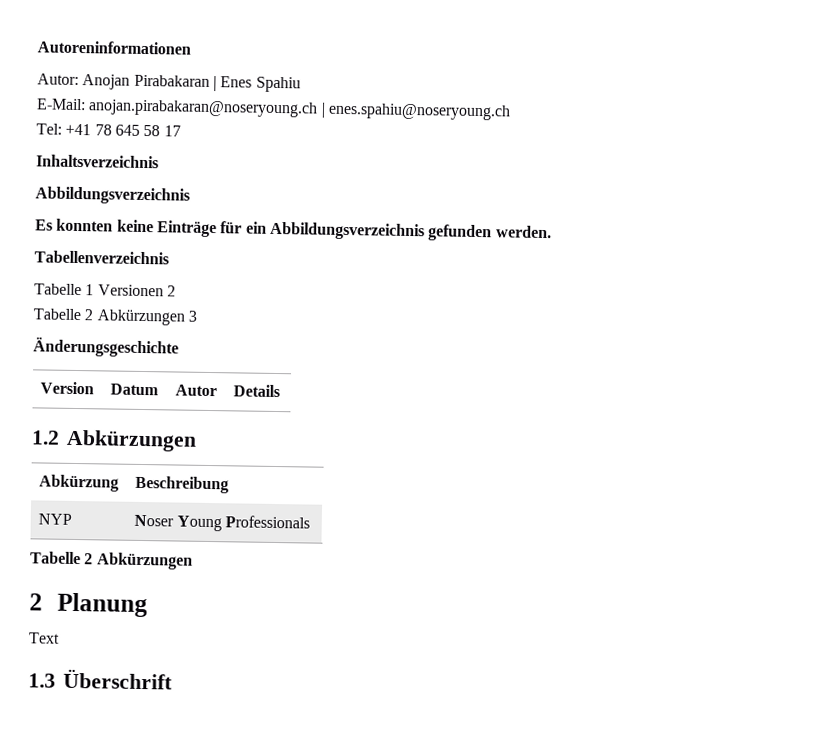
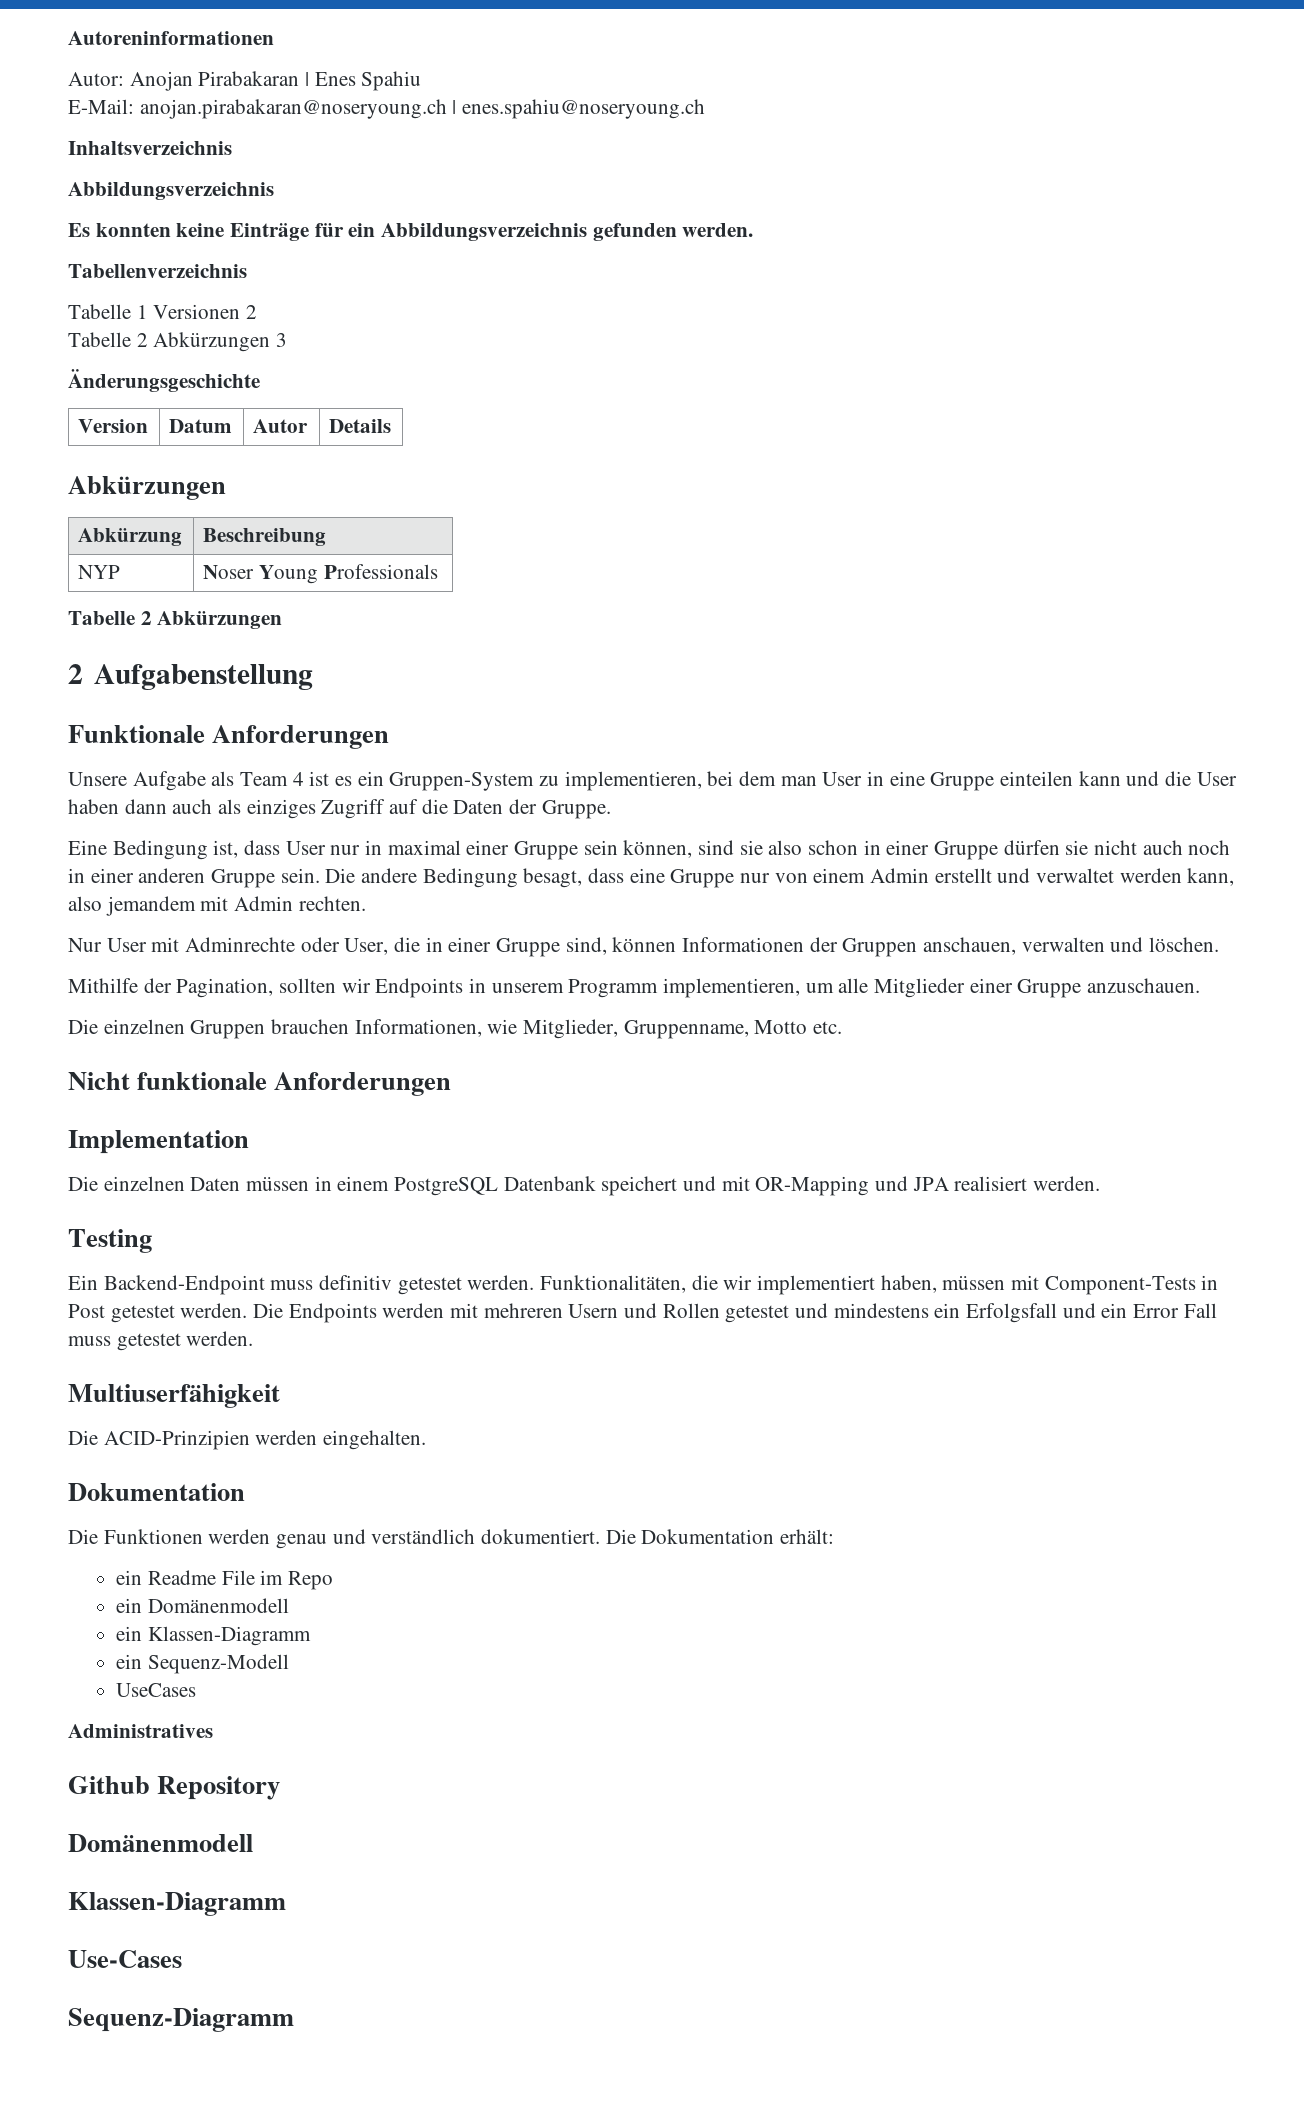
[36,123,181,137] // Tel: +41 78 645 58 17 -> (706, 109) none
[31,430,60,445] 1.2 -> (392, 426) none
[57,592,149,618] [28,632,60,644] [28,668,173,690] Planung // Text // 1.3 Überschrift -> [93,664,313,690] [68,725,390,749] [68,771,1237,791] [68,799,611,819] [68,840,1231,860] [68,868,1235,888] [68,896,366,916] [68,937,1220,957] [68,978,1201,998] [68,1019,843,1039] [68,1072,452,1096] [68,1130,249,1154] [68,1176,1101,1196] [68,1229,152,1253] [68,1275,1219,1295] [68,1303,1217,1323] [68,1331,254,1351] [68,1384,280,1408] [68,1430,427,1450] [68,1483,245,1501] [68,1529,835,1549] [116,1570,333,1590] [116,1598,289,1613] [116,1626,311,1646] [116,1654,289,1674] [116,1683,197,1697] [68,1724,213,1738] [68,1776,281,1800] [68,1834,253,1852] [68,1892,286,1916] [68,1950,182,1968] [68,2008,294,2032] Aufgabenstellung // Funktionale Anforderungen // Unsere Aufgabe als Team 4 ist es ein Gruppen-System zu implementieren, bei dem man User in eine Gruppe einteilen kann und die User haben dann auch als einziges Zugriff auf die Daten der Gruppe. // Eine Bedingung ist, dass User nur in maximal einer Gruppe sein können, sind sie also schon in einer Gruppe dürfen sie nicht auch noch in einer anderen Gruppe sein. Die andere Bedingung besagt, dass eine Gruppe nur von einem Admin erstellt und verwaltet werden kann, also jemandem mit Admin rechten. // Nur User mit Adminrechte oder User, die in einer Gruppe sind, können Informationen der Gruppen anschauen, verwalten und löschen. // Mithilfe der Pagination, sollten wir Endpoints in unserem Programm implementieren, um alle Mitglieder einer Gruppe anzuschauen. // Die einzelnen Gruppen brauchen Informationen, wie Mitglieder, Gruppenname, Motto etc. // Nicht funktionale Anforderungen // Implementation // Die einzelnen Daten müssen in einem PostgreSQL Datenbank speichert und mit OR-Mapping und JPA realisiert werden. // Testing // Ein Backend-Endpoint muss definitiv getestet werden. Funktionalitäten, die wir implementiert haben, müssen mit Component-Tests in Post getestet werden. Die Endpoints werden mit mehreren Usern und Rollen getestet und mindestens ein Erfolgsfall und ein Error Fall muss getestet werden. // Multiuserfähigkeit // Die ACID-Prinzipien werden eingehalten. // Dokumentation // Die Funktionen werden genau und verständlich dokumentiert. Die Dokumentation erhält: // ein Readme File im Repo // ein Domänenmodell // ein Klassen-Diagramm // ein Sequenz-Modell // UseCases // Administratives // Github Repository // Domänenmodell // Klassen-Diagramm // Use-Cases // Sequenz-Diagramm

